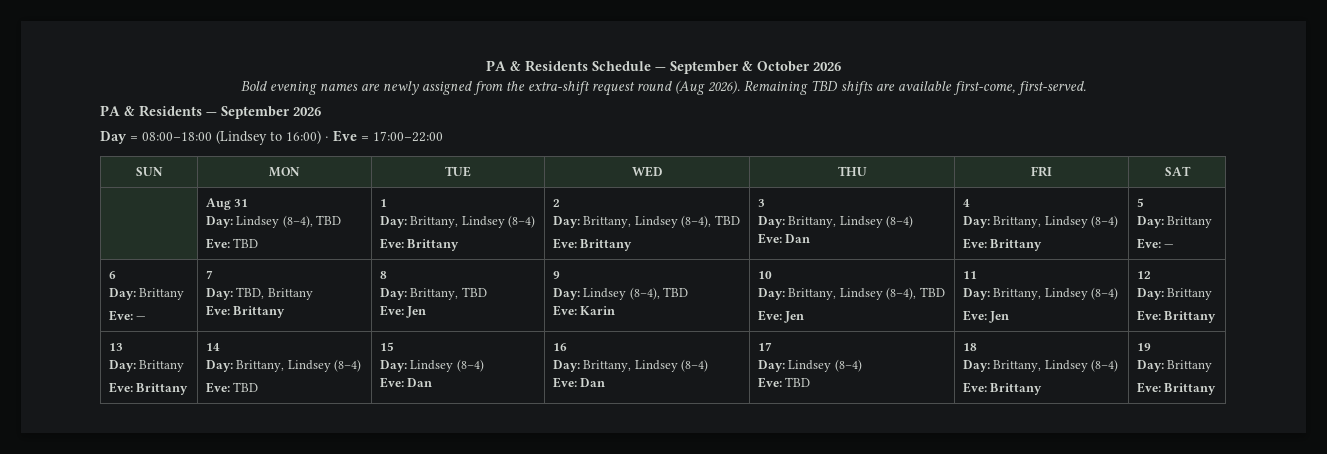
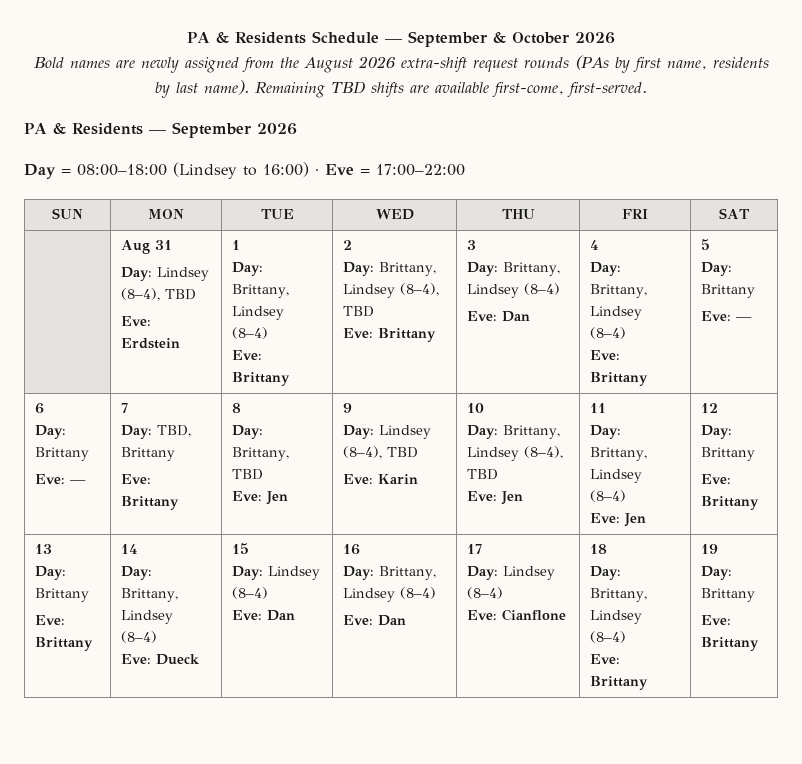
[270,81,317,95] evening -> (64, 62) none
[528,80,740,96] extra-shift request round (Aug 2026). -> [303,55,769,73] [155,80,249,98] August 2026 extra-shift request rounds (PAs by first name, residents by last name).
[233,238,259,248] TBD -> [120,338,180,349] Erdstein
[233,382,259,392] TBD -> [155,654,200,665] Dueck
[785,377,811,387] TBD -> [501,609,566,621] Cianflone

